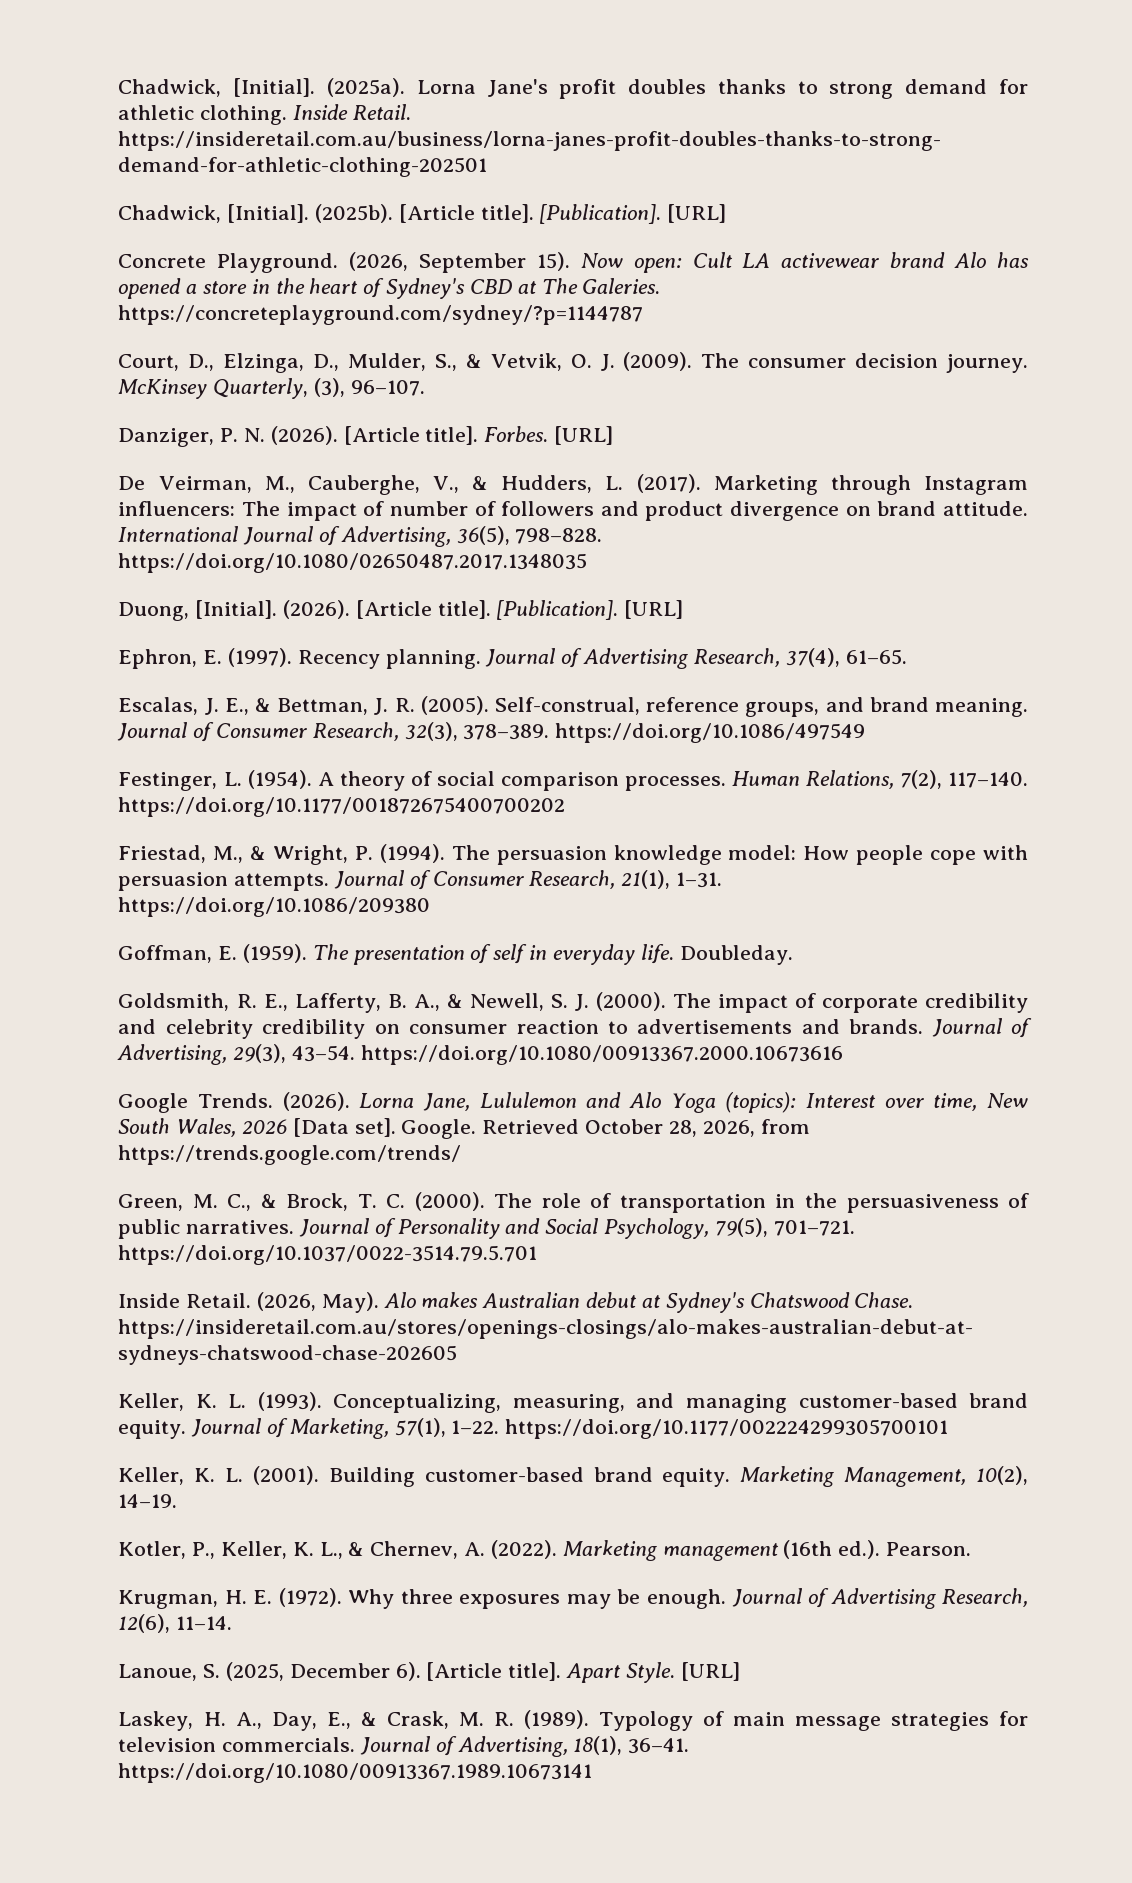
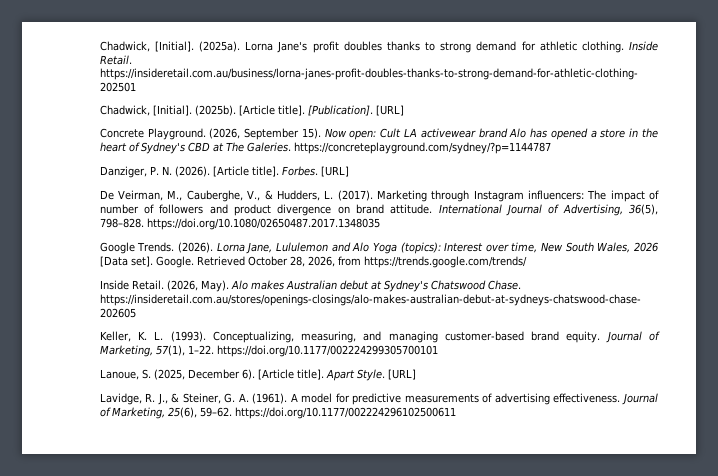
[118,352,1029,373] [118,378,425,399] // Court, D., Elzinga, D., Mulder, S., & Vetvik, O. J. (2009). The consumer decision journey. McKinsey Quarterly, (3), 96–107. -> (551, 148) none
[118,600,684,621] [118,648,907,669] [118,696,1028,717] [117,722,866,743] [118,770,1028,791] [118,797,566,817] [118,844,1028,865] [118,870,723,891] [118,897,431,917] [118,944,793,965] [118,992,1028,1013] [118,1018,1032,1039] [117,1044,843,1065] // Duong, [Initial]. (2026). [Article title]. [Publication]. [URL] // Ephron, E. (1997). Recency planning. Journal of Advertising Research, 37(4), 61–65. // Escalas, J. E., & Bettman, J. R. (2005). Self-construal, reference groups, and brand meaning. Journal of Consumer Research, 32(3), 378–389. https://doi.org/10.1086/497549 // Festinger, L. (1954). A theory of social comparison processes. Human Relations, 7(2), 117–140. https://doi.org/10.1177/001872675400700202 // Friestad, M., & Wright, P. (1994). The persuasion knowledge model: How people cope with persuasion attempts. Journal of Consumer Research, 21(1), 1–31. https://doi.org/10.1086/209380 // Goffman, E. (1959). The presentation of self in everyday life. Doubleday. // Goldsmith, R. E., Lafferty, B. A., & Newell, S. J. (2000). The impact of corporate credibility and celebrity credibility on consumer reaction to advertisements and brands. Journal of Advertising, 29(3), 43–54. https://doi.org/10.1080/00913367.2000.10673616 -> (380, 224) none
[118,1192,1029,1213] [118,1218,855,1239] [118,1245,538,1265] // Green, M. C., & Brock, T. C. (2000). The role of transportation in the persuasiveness of public narratives. Journal of Personality and Social Psychology, 79(5), 701–721. https://doi.org/10.1037/0022-3514.79.5.701 -> (527, 262) none
[118,1466,1028,1487] [118,1494,178,1508] [118,1540,971,1561] [118,1588,1028,1609] [118,1614,233,1633] // Keller, K. L. (2001). Building customer-based brand equity. Marketing Management, 10(2), 14–19. // Kotler, P., Keller, K. L., & Chernev, A. (2022). Marketing management (16th ed.). Pearson. // Krugman, H. E. (1972). Why three exposures may be enough. Journal of Advertising Research, 12(6), 11–14. -> (438, 351) none
[118,1710,1029,1731] [118,1736,690,1757] [118,1763,593,1783] Laskey, H. A., Day, E., & Crask, M. R. (1989). Typology of main message strategies for television commercials. Journal of Advertising, 18(1), 36–41. https://doi.org/10.1080/00913367.1989.10673141 -> [99,393,658,405] [99,407,456,419] Lavidge, R. J., & Steiner, G. A. (1961). A model for predictive measurements of advertising effectiveness. Journal of Marketing, 25(6), 59–62. https://doi.org/10.1177/002224296102500611

